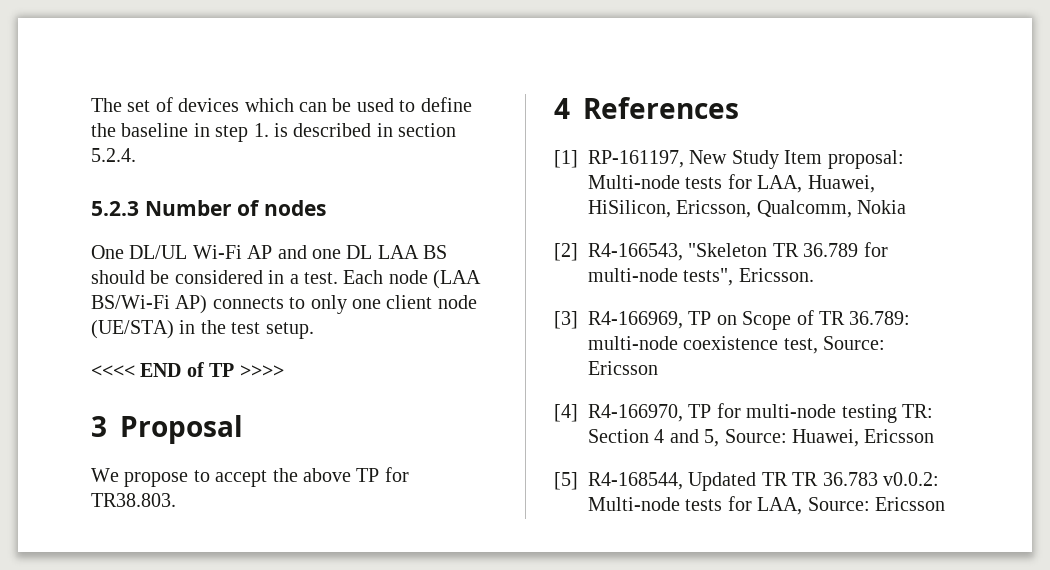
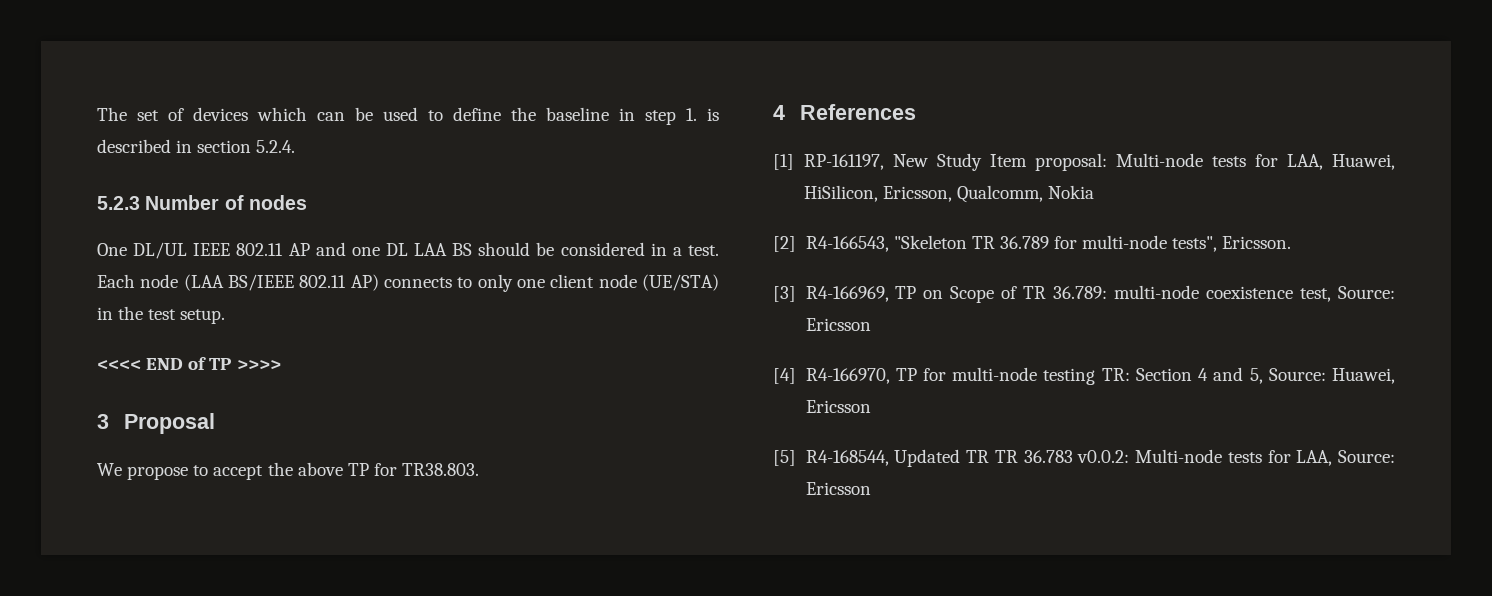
[192,245,242,259] Wi-Fi -> [193,243,284,256] IEEE 802.11
[91,295,170,309] BS/Wi-Fi -> [228,274,347,291] BS/IEEE 802.11

